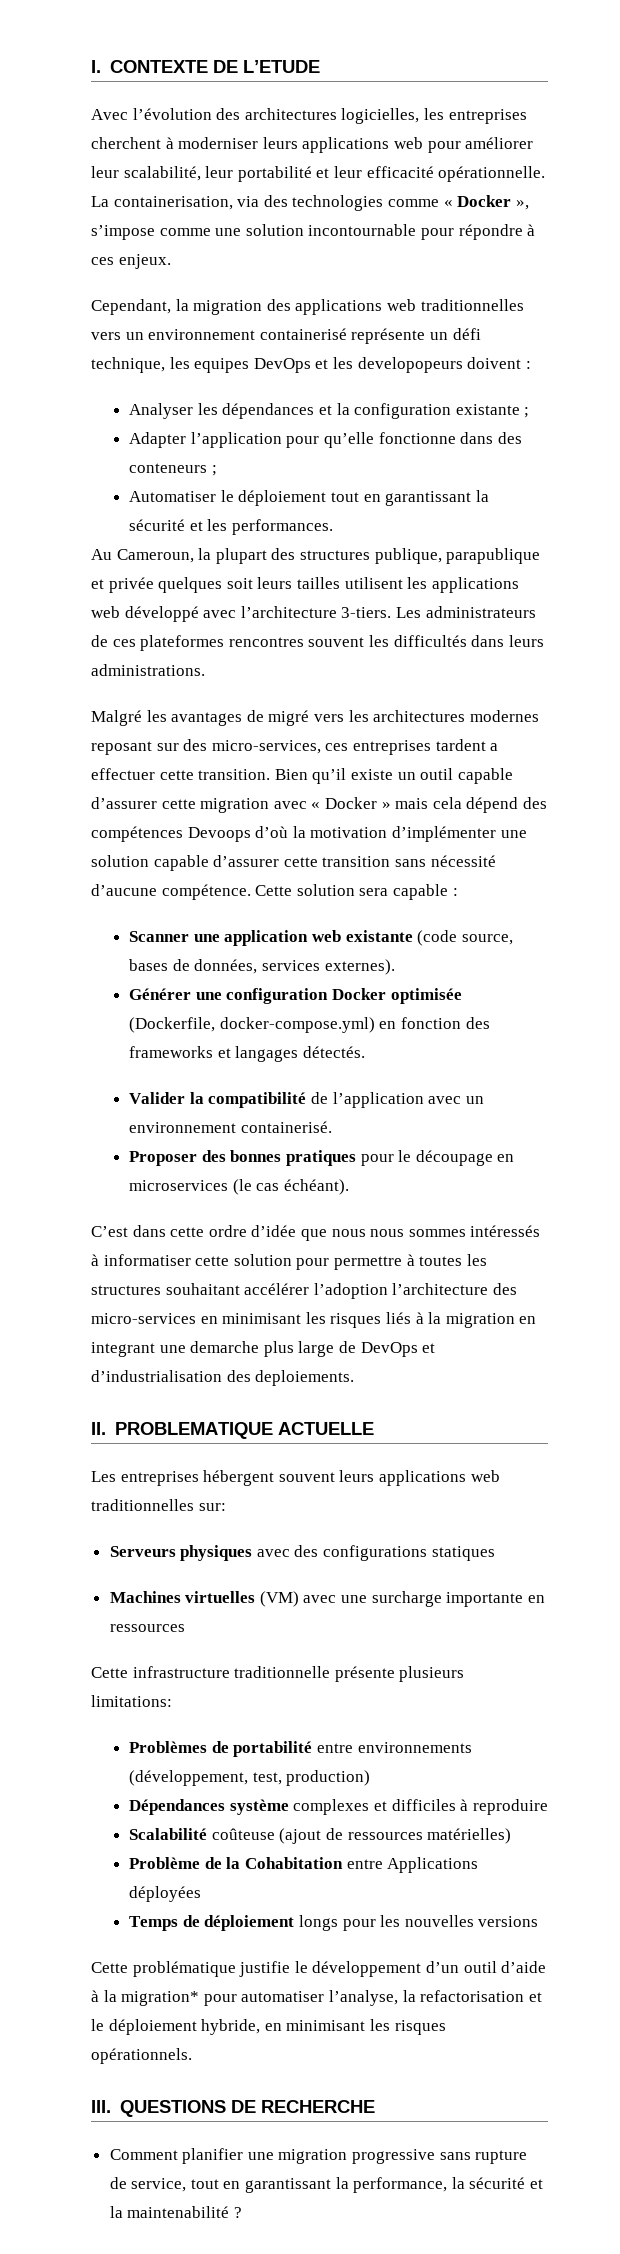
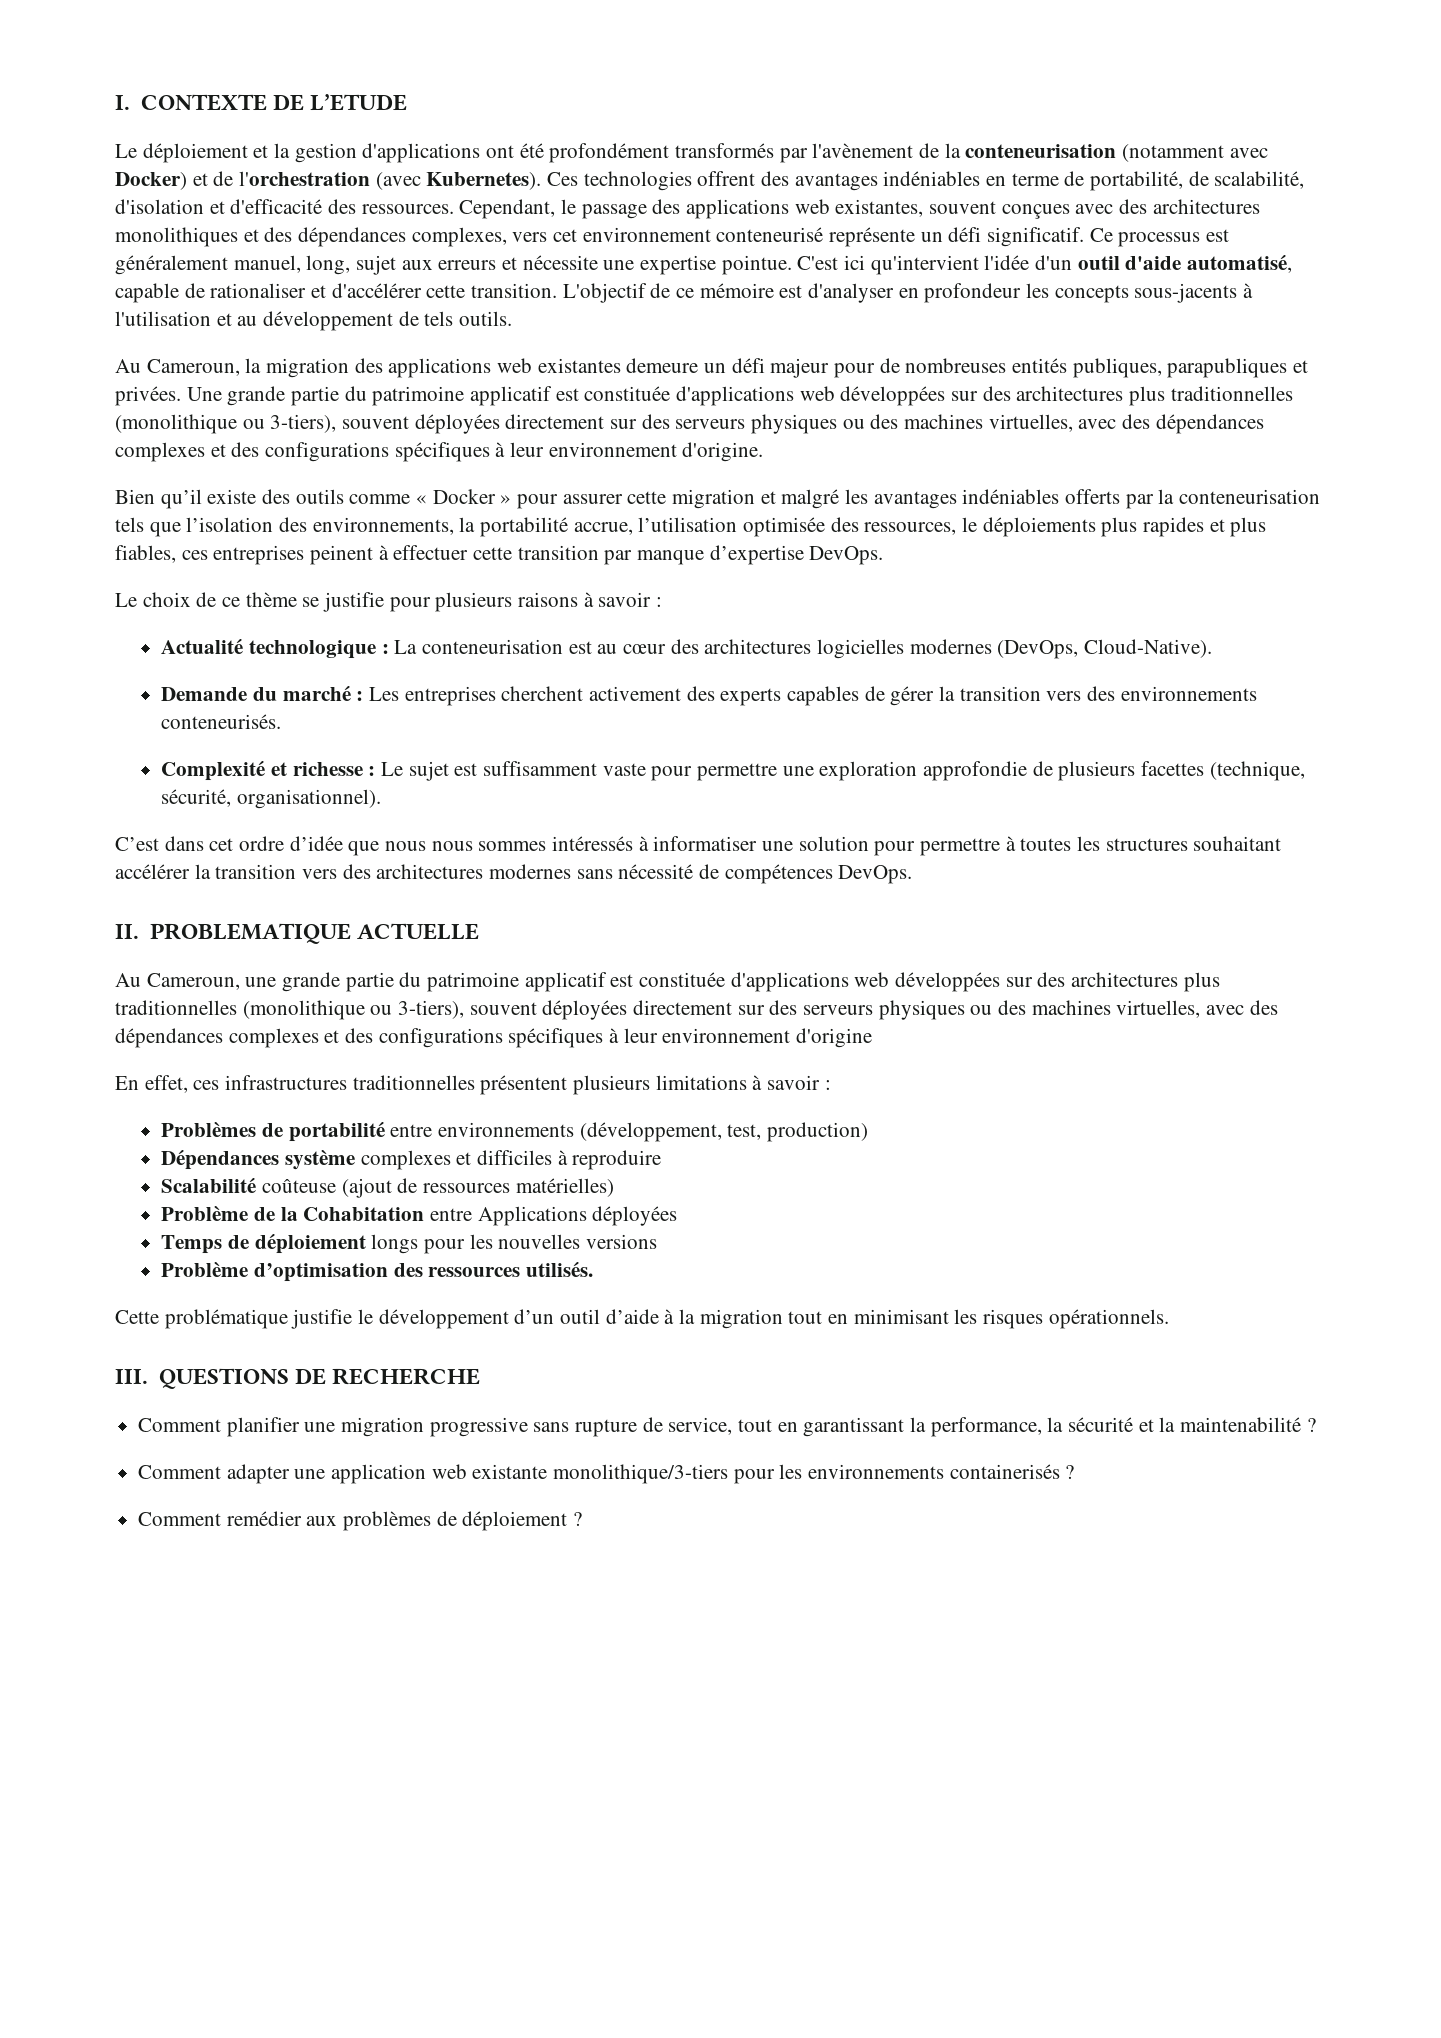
[91,108,527,124] [91,137,534,153] [91,166,546,182] [91,195,529,211] [91,224,536,240] [91,254,171,269] [91,299,171,315] Avec l’évolution des architectures logicielles, les entreprises cherchent à moderniser leurs applications web pour améliorer leur scalabilité, leur portabilité et leur efficacité opérationnelle. La containerisation, via des technologies comme « Docker », s’impose comme une solution incontournable pour répondre à ces enjeux. // Cependant, -> [115,143,1268,163] [115,171,1305,191] [115,199,1260,219] [115,227,1230,247] [115,254,1293,275] [115,283,1254,303] [115,311,513,331] [115,359,240,376] Le déploiement et la gestion d'applications ont été profondément transformés par l'avènement de la conteneurisation (notamment avec Docker) et de l'orchestration (avec Kubernetes). Ces technologies offrent des avantages indéniables en terme de portabilité, de scalabilité, d'isolation et d'efficacité des ressources. Cependant, le passage des applications web existantes, souvent conçues avec des architectures monolithiques et des dépendances complexes, vers cet environnement conteneurisé représente un défi significatif. Ce processus est généralement manuel, long, sujet aux erreurs et nécessite une expertise pointue. C'est ici qu'intervient l'idée d'un outil d'aide automatisé, capable de rationaliser et d'accélérer cette transition. L'objectif de ce mémoire est d'analyser en profondeur les concepts sous-jacents à l'utilisation et au développement de tels outils. // Au Cameroun,
[420,299,524,311] [91,328,481,344] [91,357,531,373] [129,403,530,419] [129,432,522,448] [129,463,217,476] [129,490,489,506] [129,519,333,535] [91,548,541,564] [91,577,519,593] [91,606,536,622] [91,635,544,651] [91,664,205,676] [91,710,539,726] [91,739,499,755] [91,768,513,784] [91,797,547,813] [91,826,527,842] [91,855,496,871] [91,884,458,900] [129,930,513,946] [129,959,395,975] [129,988,462,1004] [129,1017,490,1033] [129,1046,365,1062] [129,1092,484,1108] [129,1121,332,1133] [129,1150,515,1166] [129,1179,349,1195] traditionnelles vers un environnement containerisé représente un défi technique, les equipes DevOps et les developopeurs doivent : // Analyser les dépendances et la configuration existante ; // Adapter l’application pour qu’elle fonctionne dans des conteneurs ; // Automatiser le déploiement tout en garantissant la sécurité et les performances. // Au Cameroun, la plupart des structures publique, parapublique et privée quelques soit leurs tailles utilisent les applications web développé avec l’architecture 3-tiers. Les administrateurs de ces plateformes rencontres souvent les difficultés dans leurs administrations. // Malgré les avantages de migré vers les architectures modernes reposant sur des micro-services, ces entreprises tardent a effectuer cette transition. Bien qu’il existe un outil capable d’assurer cette migration avec « Docker » mais cela dépend des compétences Devoops d’où la motivation d’implémenter une solution capable d’assurer cette transition sans nécessité d’aucune compétence. Cette solution sera capable : // Scanner une application web existante (code source, bases de données, services externes). // Générer une configuration Docker optimisée (Dockerfile, docker-compose.yml) en fonction des frameworks et langages détectés. // Valider la compatibilité de l’application avec un environnement containerisé. // Proposer des bonnes pratiques pour le découpage en microservices (le cas échéant). -> [537,358,1309,378] [115,386,1293,406] [115,414,1264,434] [115,442,764,462] [115,489,1321,509] [115,517,1267,537] [115,545,884,565] [115,592,663,612] [161,638,1213,659] [161,685,1257,706] [161,714,282,729] [161,760,1305,781] [161,789,381,809] existantes demeure un défi majeur pour de nombreuses entités publiques, parapubliques et privées. Une grande partie du patrimoine applicatif est constituée d'applications web développées sur des architectures plus traditionnelles (monolithique ou 3-tiers), souvent déployées directement sur des serveurs physiques ou des machines virtuelles, avec des dépendances complexes et des configurations spécifiques à leur environnement d'origine. // Bien qu’il existe des outils comme « Docker » pour assurer cette migration et malgré les avantages indéniables offerts par la conteneurisation tels que l’isolation des environnements, la portabilité accrue, l’utilisation optimisée des ressources, le déploiements plus rapides et plus fiables, ces entreprises peinent à effectuer cette transition par manque d’expertise DevOps. // Le choix de ce thème se justifie pour plusieurs raisons à savoir : // Actualité technologique : La conteneurisation est au cœur des architectures logicielles modernes (DevOps, Cloud-Native). // Demande du marché : Les entreprises cherchent activement des experts capables de gérer la transition vers des environnements conteneurisés. // Complexité et richesse : Le sujet est suffisamment vaste pour permettre une exploration approfondie de plusieurs facettes (technique, sécurité, organisationnel).
[170,1227,205,1237] cette -> [209,838,234,851] cet
[195,1256,230,1266] cette -> [762,841,794,851] une
[313,1283,517,1299] [91,1312,537,1328] [91,1341,436,1357] [91,1370,355,1386] [91,1422,374,1439] [91,1470,500,1486] [91,1499,226,1511] [109,1545,495,1561] [109,1591,545,1607] [109,1624,185,1632] [91,1666,465,1682] [91,1695,172,1707] l’adoption l’architecture des micro-services en minimisant les risques liés à la migration en integrant une demarche plus large de DevOps et d’industrialisation des deploiements. // II. PROBLEMATIQUE ACTUELLE // Les entreprises hébergent souvent leurs applications web traditionnelles sur: // Serveurs physiques avec des configurations statiques // Machines virtuelles (VM) avec une surcharge importante en ressources // Cette infrastructure traditionnelle présente plusieurs limitations: -> [194,864,913,884] [115,923,479,944] [115,972,1220,992] [115,1000,1278,1020] [115,1028,873,1048] [115,1075,831,1095] la transition vers des architectures modernes sans nécessité de compétences DevOps. // II. PROBLEMATIQUE ACTUELLE // Au Cameroun, une grande partie du patrimoine applicatif est constituée d'applications web développées sur des architectures plus traditionnelles (monolithique ou 3-tiers), souvent déployées directement sur des serveurs physiques ou des machines virtuelles, avec des dépendances complexes et des configurations spécifiques à leur environnement d'origine // En effet, ces infrastructures traditionnelles présentent plusieurs limitations à savoir :
(539, 1921) none -> [161,1261,593,1282] // Problème d’optimisation des ressources utilisés.
[121,1990,542,2006] [91,2019,261,2035] migration* pour automatiser l’analyse, la refactorisation et le déploiement hybride, -> [699,1309,823,1329] migration tout
(242, 2212) none -> [138,1464,1075,1484] [138,1511,583,1531] // Comment adapter une application web existante monolithique/3-tiers pour les environnements containerisés ? // Comment remédier aux problèmes de déploiement ?

